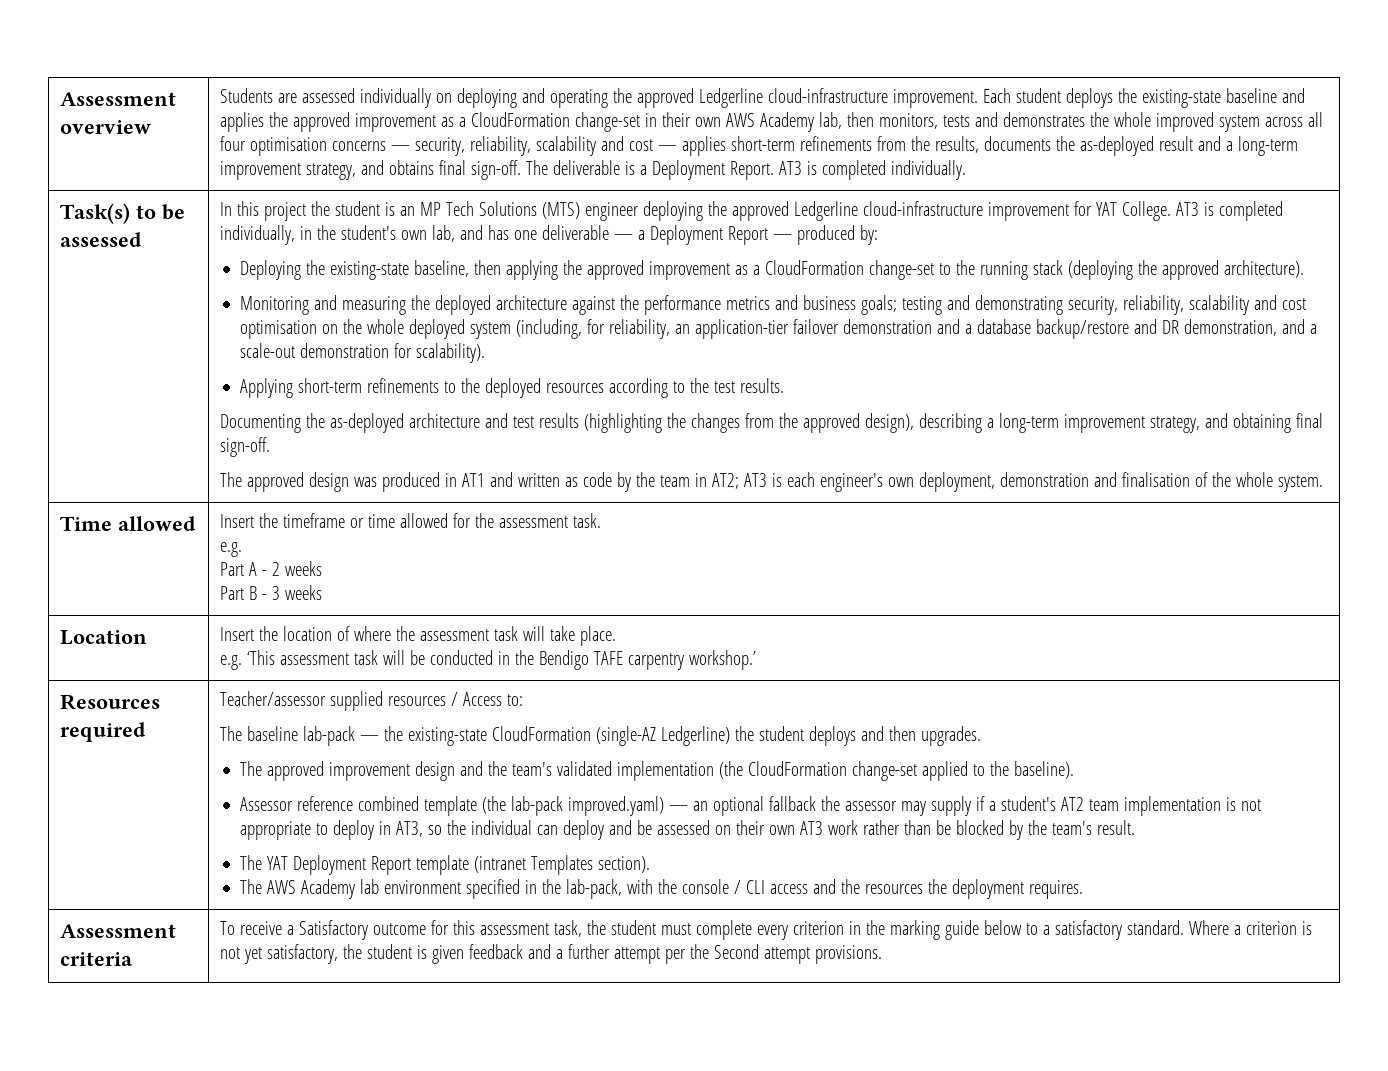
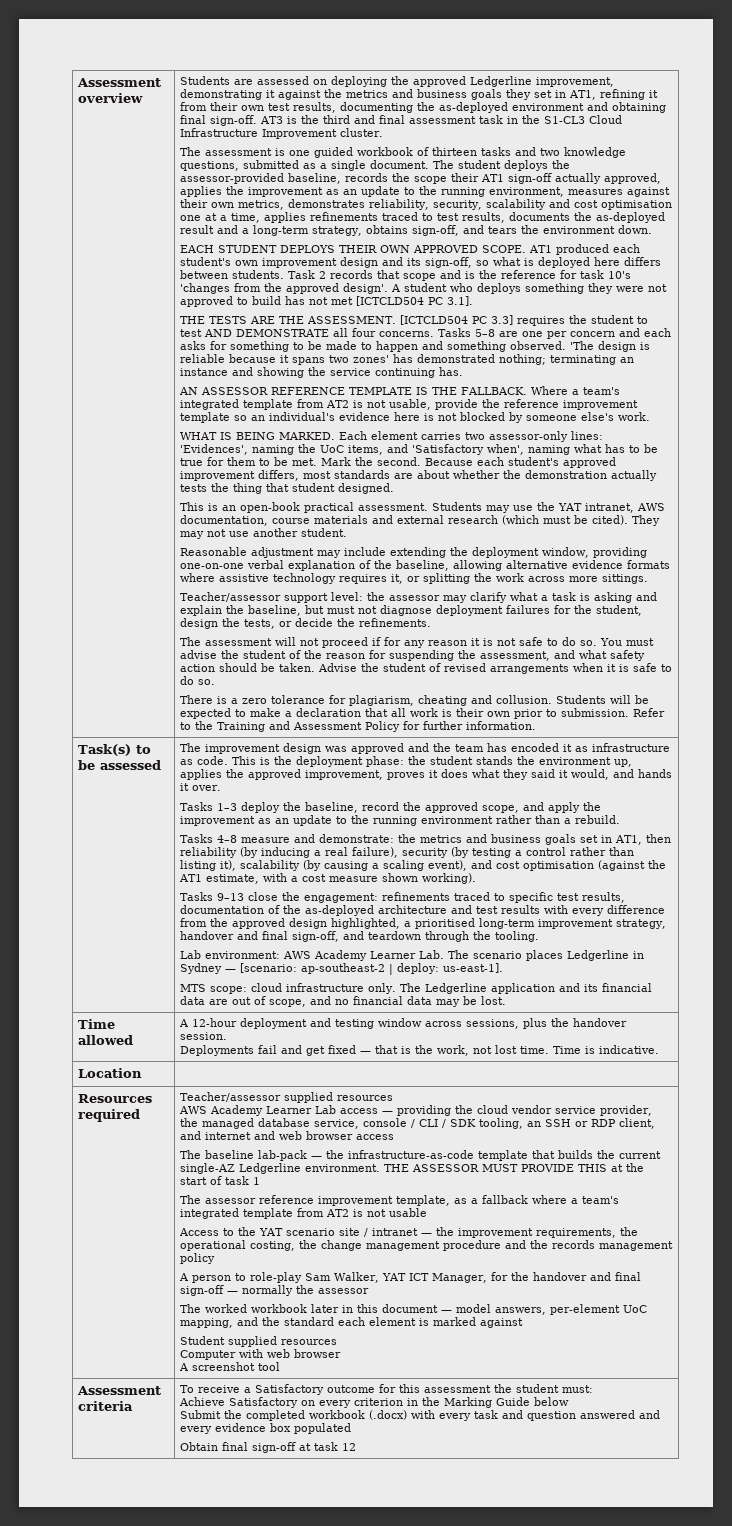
[359,88,431,108] individually -> (310, 80) none
[521,88,1305,108] [219,112,1323,132] [219,136,930,156] and operating the approved Ledgerline cloud-infrastructure improvement. Each student deploys the existing-state baseline and applies the approved improvement as a CloudFormation change-set in their own AWS Academy lab, then monitors, tests and demonstrates the whole improved system across all four optimisation concerns — security, reliability, scalability and cost — applies short-term refinements from the -> [391,76,615,87] [180,89,659,100] [180,102,667,113] [180,115,623,126] [180,128,384,139] [180,147,627,158] [180,160,571,171] [180,173,662,184] [180,186,671,197] [180,199,673,210] [180,212,460,223] the approved Ledgerline improvement, demonstrating it against the metrics and business goals they set in AT1, refining it from their own test results, documenting the as-deployed environment and obtaining final sign-off. AT3 is the third and final assessment task in the S1-CL3 Cloud Infrastructure Improvement cluster. // The assessment is one guided workbook of thirteen tasks and two knowledge questions, submitted as a single document. The student deploys the assessor-provided baseline, records the scope their AT1 sign-off actually approved, applies the improvement as an update to the running environment, measures against their own metrics, demonstrates reliability, security, scalability and cost optimisation one at a time, applies refinements traced to test
[219,160,966,180] [59,203,185,224] [59,232,142,247] [219,201,1283,221] [219,225,878,245] [240,260,1304,280] [240,295,1306,315] [240,319,1317,339] [240,343,486,363] [240,378,785,398] [219,414,301,433] improvement strategy, and obtains final sign-off. The deliverable is a Deployment Report. AT3 is completed individually. // Task(s) to be assessed | In this project the student is an MP Tech Solutions (MTS) engineer deploying the approved Ledgerline cloud-infrastructure improvement for YAT College. AT3 is completed individually, in the student's own lab, and has one deliverable — a Deployment Report — produced by: // Deploying the existing-state baseline, then applying the approved improvement as a CloudFormation change-set to the running stack (deploying the approved architecture). // Monitoring and measuring the deployed architecture against the performance metrics and business goals; testing and demonstrating security, reliability, scalability and cost optimisation on the whole deployed system (including, for reliability, an application-tier failover demonstration and a database backup/restore and DR demonstration, and a scale-out demonstration for scalability). // Applying short-term refinements to the deployed resources according to the test results. // Documenting -> [312,225,653,236] [180,244,641,255] [180,257,662,268] [180,270,632,281] [180,283,668,294] [180,296,474,307] [180,315,649,326] [180,328,672,339] [180,341,651,352] [180,354,635,365] [180,367,464,378] [179,386,621,395] [180,399,639,410] [180,412,651,423] [180,431,604,442] [180,444,659,455] [180,457,617,468] [180,470,658,481] [180,483,395,494] [180,502,666,513] [180,515,661,526] [180,528,348,539] [180,547,648,558] [180,560,671,571] [180,573,649,584] [180,592,658,603] [180,605,643,616] [180,618,432,629] [180,637,655,648] [180,650,646,661] [180,663,673,674] [180,676,216,685] [180,695,650,706] [180,708,666,719] [180,721,537,732] [78,744,152,756] [78,760,162,770] [180,743,671,754] [180,756,633,767] [180,769,673,780] [180,783,222,791] [180,802,602,813] [180,815,621,826] [180,834,672,845] [180,847,635,858] [180,860,667,871] [179,873,477,884] [180,892,626,903] [180,905,281,914] strategy, obtains sign-off, and tears the environment down. // EACH STUDENT DEPLOYS THEIR OWN APPROVED SCOPE. AT1 produced each student's own improvement design and its sign-off, so what is deployed here differs between students. Task 2 records that scope and is the reference for task 10's 'changes from the approved design'. A student who deploys something they were not approved to build has not met [ICTCLD504 PC 3.1]. // THE TESTS ARE THE ASSESSMENT. [ICTCLD504 PC 3.3] requires the student to test AND DEMONSTRATE all four concerns. Tasks 5–8 are one per concern and each asks for something to be made to happen and something observed. 'The design is reliable because it spans two zones' has demonstrated nothing; terminating an instance and showing the service continuing has. // AN ASSESSOR REFERENCE TEMPLATE IS THE FALLBACK. Where a team's integrated template from AT2 is not usable, provide the reference improvement template so an individual's evidence here is not blocked by someone else's work. // WHAT IS BEING MARKED. Each element carries two assessor-only lines: 'Evidences', naming the UoC items, and 'Satisfactory when', naming what has to be true for them to be met. Mark the second. Because each student's approved improvement differs, most standards are about whether the demonstration actually tests the thing that student designed. // This is an open-book practical assessment. Students may use the YAT intranet, AWS documentation, course materials and external research (which must be cited). They may not use another student. // Reasonable adjustment may include extending the deployment window, providing one-on-one verbal explanation of the baseline, allowing alternative evidence formats where assistive technology requires it, or splitting the work across more sittings. // Teacher/assessor support level: the assessor may clarify what a task is asking and explain the baseline, but must not diagnose deployment failures for the student, design the tests, or decide the refinements. // The assessment will not proceed if for any reason it is not safe to do so. You must advise the student of the reason for suspending the assessment, and what safety action should be taken. Advise the student of revised arrangements when it is safe to do so. // There is a zero tolerance for plagiarism, cheating and collusion. Students will be expected to make a declaration that all work is their own prior to submission. Refer to the Training and Assessment Policy for further information. // Task(s) to be assessed | The improvement design was approved and the team has encoded it as infrastructure as code. This is the deployment phase: the student stands the environment up, applies the approved improvement, proves it does what they said it would, and hands it over. // Tasks 1–3 deploy the baseline, record the approved scope, and apply the improvement as an update to the running environment rather than a rebuild. // Tasks 4–8 measure and demonstrate: the metrics and business goals set in AT1, then reliability (by inducing a real failure), security (by testing a control rather than listing it), scalability (by causing a scaling event), and cost optimisation (against the AT1 estimate, with a cost measure shown working). // Tasks 9–13 close the engagement: refinements traced to specific test results, documentation of
[583,413,1323,433] [219,437,270,457] [219,472,1323,492] [59,516,196,531] [219,513,601,528] [219,542,242,557] [219,561,322,576] [219,585,322,600] [59,630,147,645] [219,626,616,646] [219,650,756,670] (highlighting the changes from the approved design), describing a long-term improvement strategy, and obtaining final sign-off. // The approved design was produced in AT1 and written as code by the team in AT2; AT3 is each engineer's own deployment, demonstration and finalisation of the whole system. // Time allowed | Insert the timeframe or time allowed for the assessment task. // e.g. // Part A - 2 weeks // Part B - 3 weeks // Location | Insert the location of where the assessment task will take place. // e.g. ‘This assessment task will be conducted in the Bendigo TAFE carpentry workshop.’ -> [544,905,666,916] [180,918,667,929] [180,931,540,942] [180,950,645,961] [180,963,504,975] [180,983,653,994] [180,996,507,1007] [78,1019,116,1029] [78,1035,134,1045] [179,1018,628,1029] [180,1032,228,1040] [180,1045,660,1056] [78,1068,143,1078] with every difference from the approved design highlighted, a prioritised long-term improvement strategy, handover and final sign-off, and teardown through the tooling. // Lab environment: AWS Academy Learner Lab. The scenario places Ledgerline in Sydney — [scenario: ap-southeast-2 | deploy: us-east-1]. // MTS scope: cloud infrastructure only. The Ledgerline application and its financial data are out of scope, and no financial data may be lost. // Time allowed | A 12-hour deployment and testing window across sessions, plus the handover session. // Deployments fail and get fixed — that is the work, not lost time. Time is indicative. // Location |
[450,692,523,706] / Access to: -> [179,1105,653,1116] [180,1118,656,1129] [180,1131,395,1140] // AWS Academy Learner Lab access — providing the cloud vendor service provider, the managed database service, console / CLI / SDK tooling, an SSH or RDP client, and internet and web browser access
[407,726,981,746] [240,761,1075,781] [240,796,1261,816] [240,820,1135,840] [240,855,651,875] [240,879,1083,899] existing-state CloudFormation (single-AZ Ledgerline) the student deploys and then upgrades. // The approved improvement design and the team's validated implementation (the CloudFormation change-set applied to the baseline). // Assessor reference combined template (the lab-pack improved.yaml) — an optional fallback the assessor may supply if a student's AT2 team implementation is not appropriate to deploy in AT3, so the individual can deploy and be assessed on their own AT3 work rather than be blocked by the team's result. // The YAT Deployment Report template (intranet Templates section). // The AWS Academy lab environment specified in the lab-pack, with the console / CLI access and the resources the deployment requires. -> [348,1150,662,1161] [180,1163,645,1174] [180,1176,261,1185] [180,1195,620,1206] [180,1208,428,1219] [179,1227,639,1238] [180,1240,674,1251] [180,1253,216,1264] [179,1272,642,1283] [180,1285,370,1296] [180,1304,648,1315] [180,1317,524,1328] [180,1336,338,1347] [180,1349,342,1360] [179,1362,281,1371] infrastructure-as-code template that builds the current single-AZ Ledgerline environment. THE ASSESSOR MUST PROVIDE THIS at the start of task 1 // The assessor reference improvement template, as a fallback where a team's integrated template from AT2 is not usable // Access to the YAT scenario site / intranet — the improvement requirements, the operational costing, the change management procedure and the records management policy // A person to role-play Sam Walker, YAT ICT Manager, for the handover and final sign-off — normally the assessor // The worked workbook later in this document — model answers, per-element UoC mapping, and the standard each element is marked against // Student supplied resources // Computer with web browser // A screenshot tool
[553,920,752,940] task, the student must complete -> [494,1384,594,1393] [179,1397,316,1408] the student must: // Achieve Satisfactory on
[889,920,979,940] marking guide -> [444,1397,531,1408] Marking Guide
[1025,920,1312,940] [219,944,882,964] to a satisfactory standard. Where a criterion is not yet satisfactory, the student is given feedback and a further attempt per the Second attempt provisions. -> [180,1410,661,1421] [180,1423,352,1434] [180,1442,357,1453] // Submit the completed workbook (.docx) with every task and question answered and every evidence box populated // Obtain final sign-off at task 12

